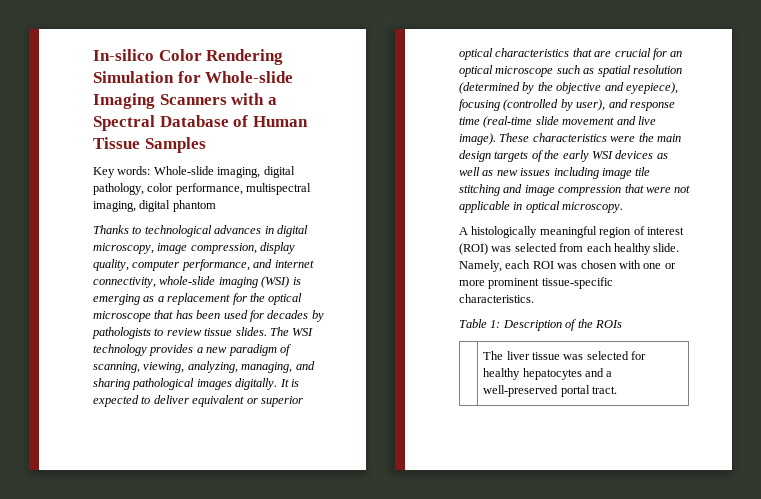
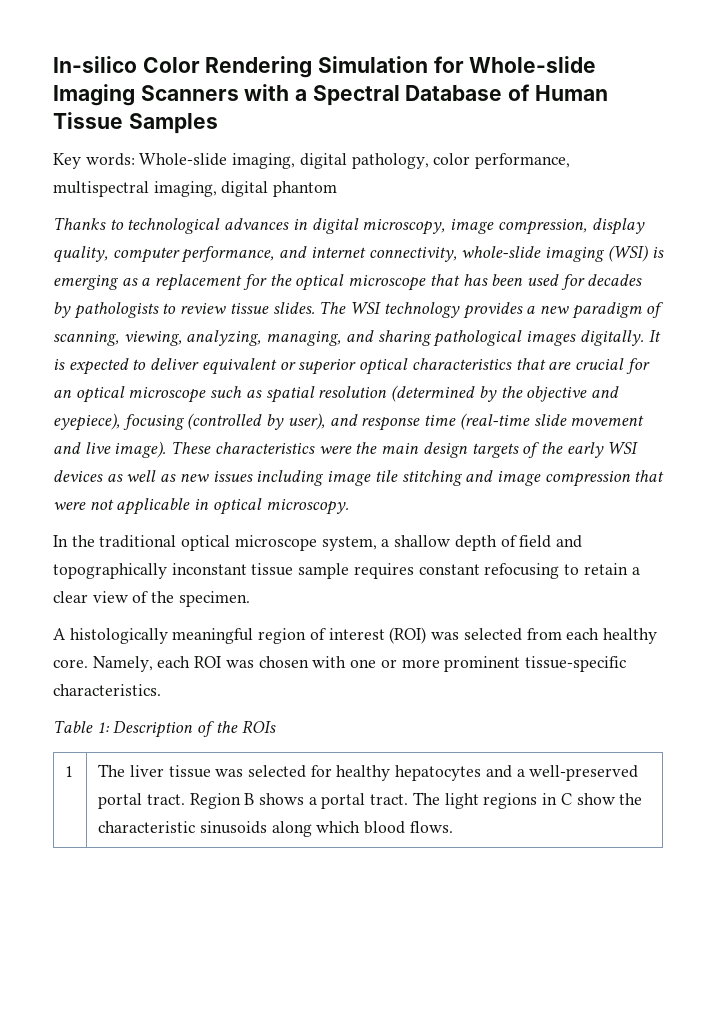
(624, 207) none -> [53,535,582,551] [53,563,640,579] [53,591,250,607] // In the traditional optical microscope system, a shallow depth of field and topographically inconstant tissue sample requires constant refocusing to retain a clear view of the specimen.
[653,243,680,252] slide. -> [53,659,88,668] core.
(622, 324) none -> [65,766,74,777] 1
(617, 390) none -> [189,792,643,809] [98,821,453,837] Region B shows a portal tract. The light regions in C show the characteristic sinusoids along which blood flows.

